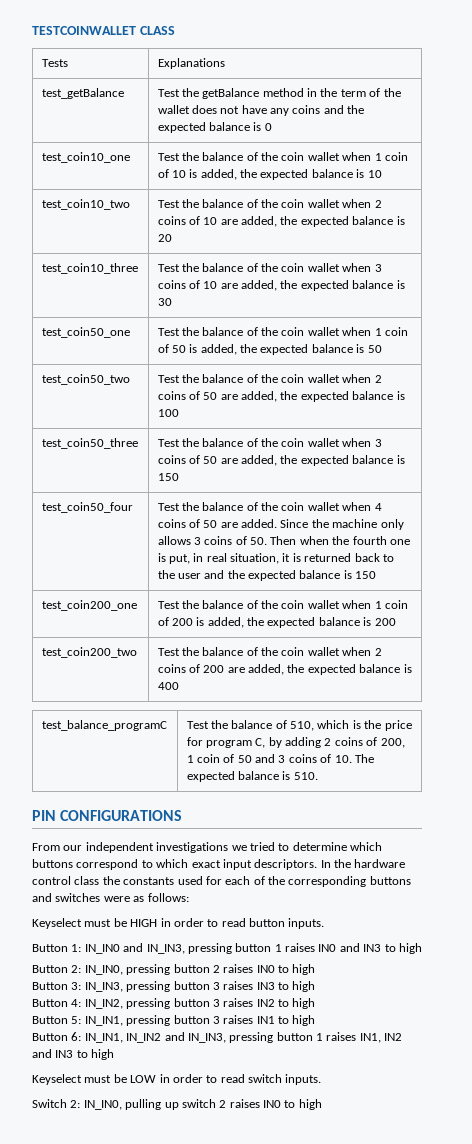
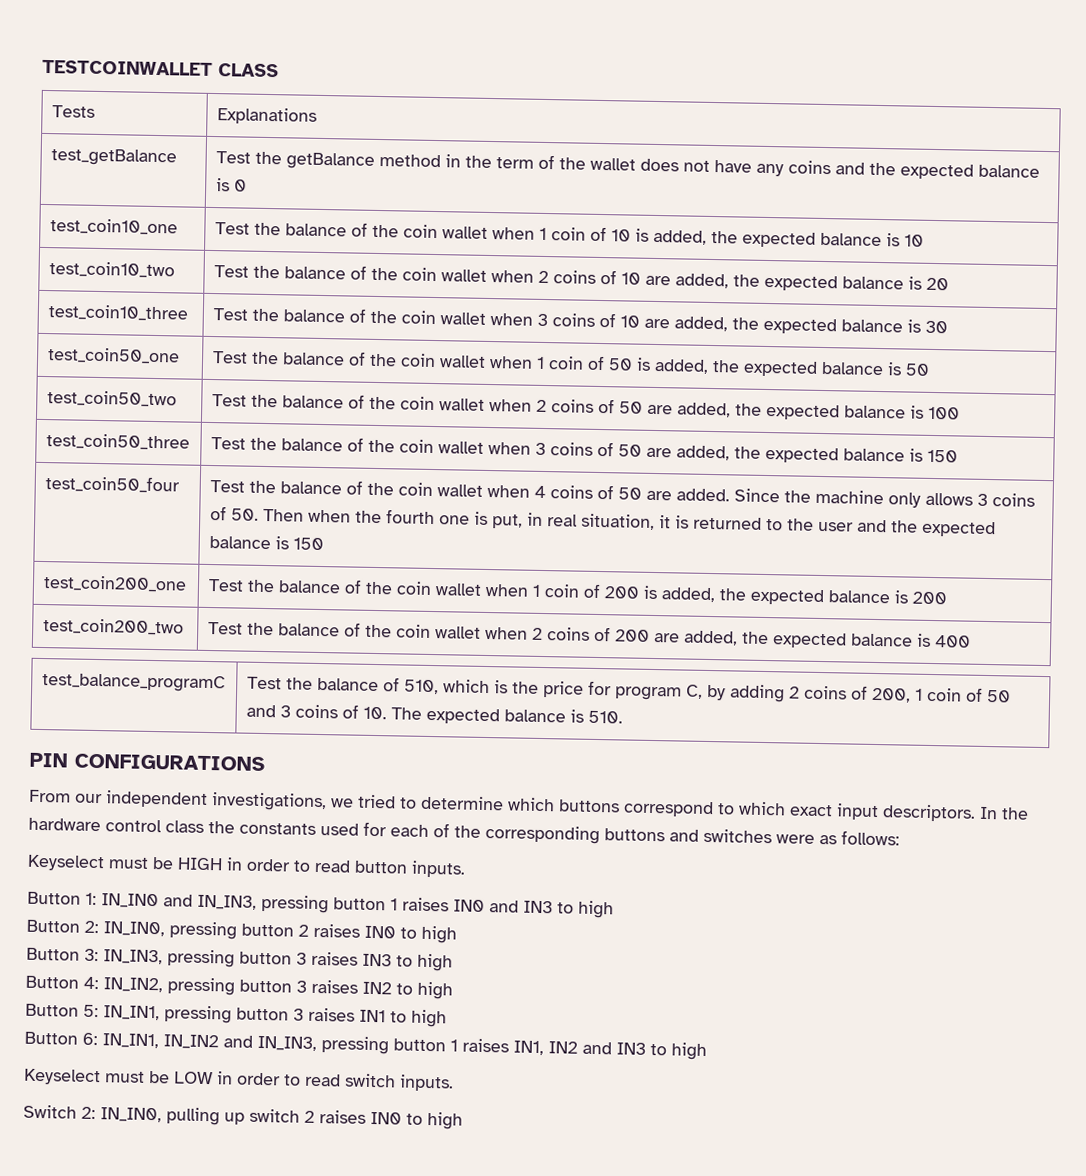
[354,553,380,562] back -> (762, 523) none
[156,842,229,853] investigations -> [211,792,327,812] investigations,

